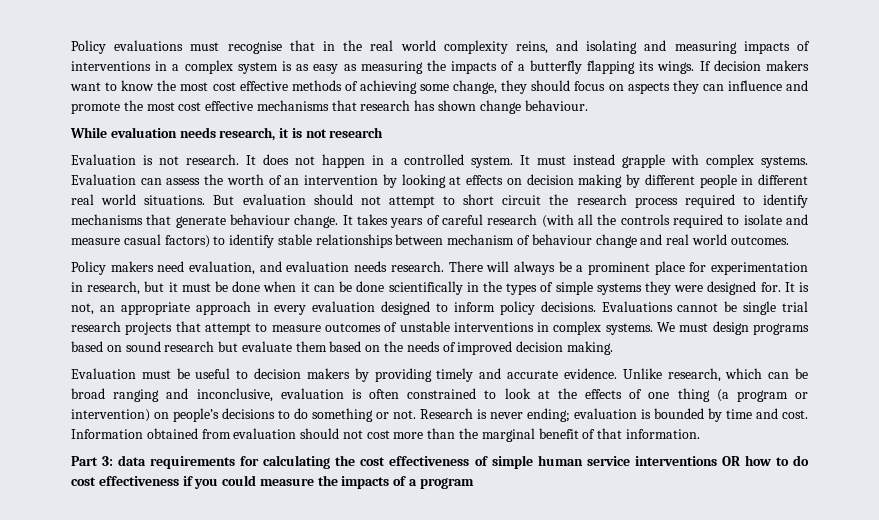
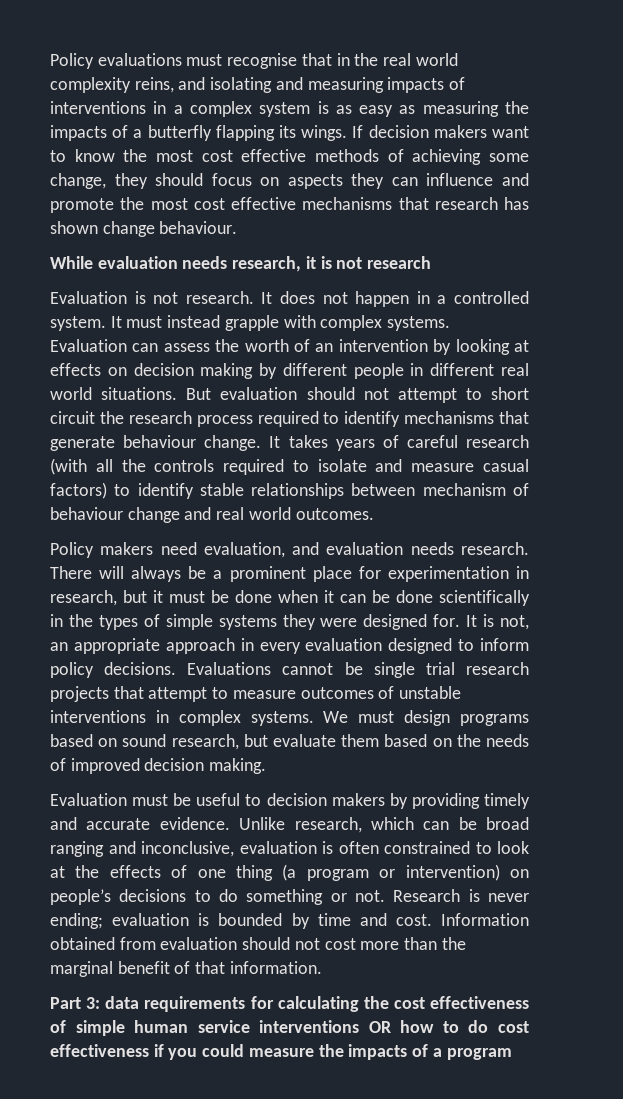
[164,341,215,352] research -> [171,734,239,750] research,

